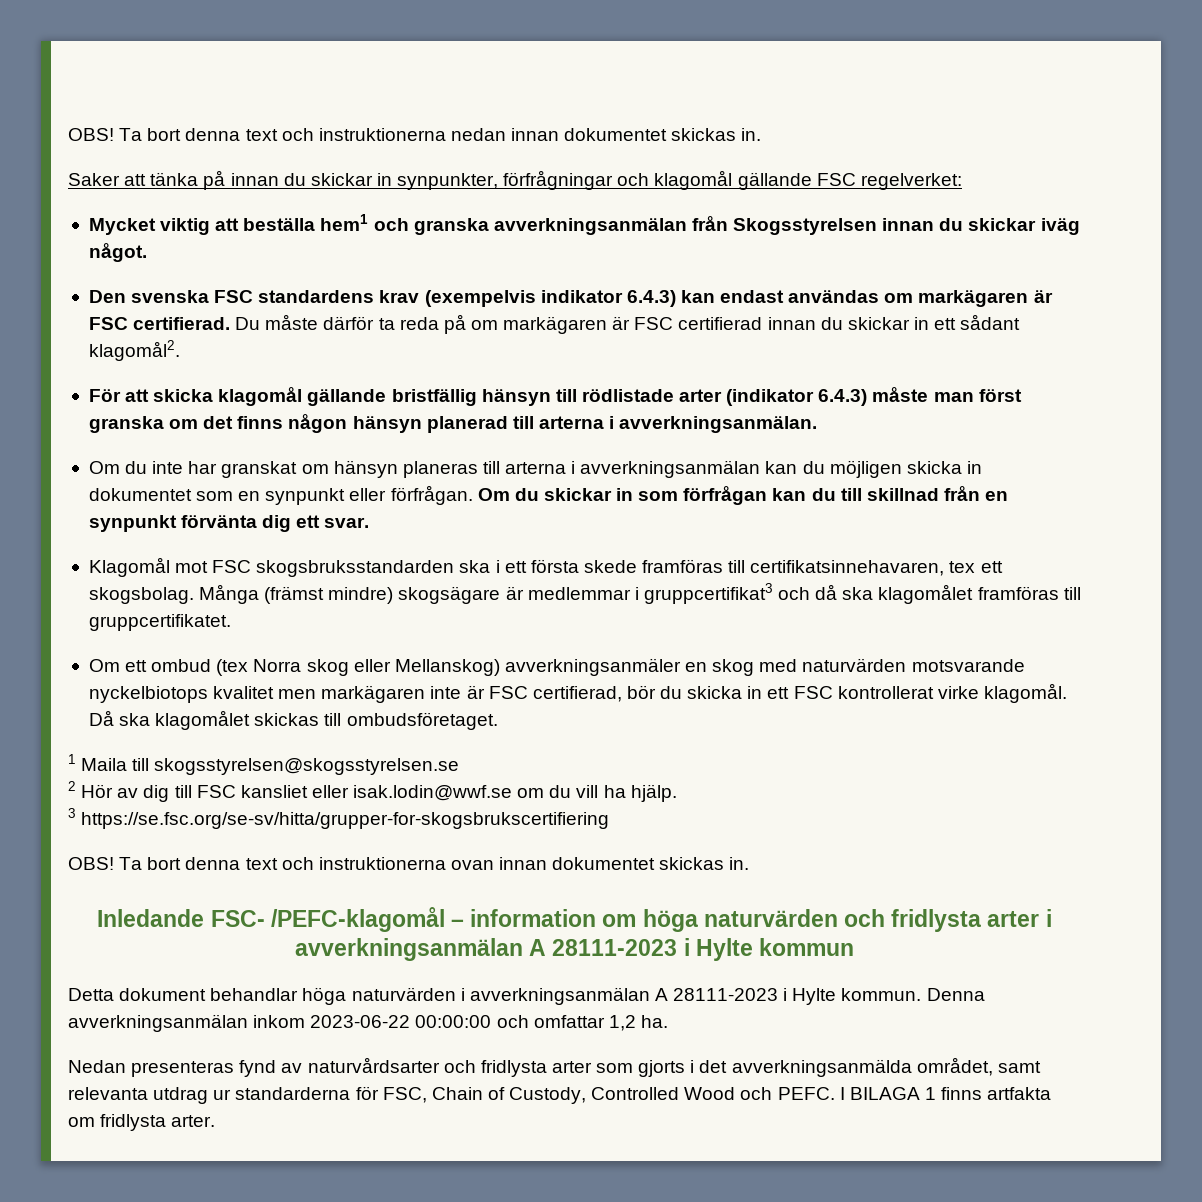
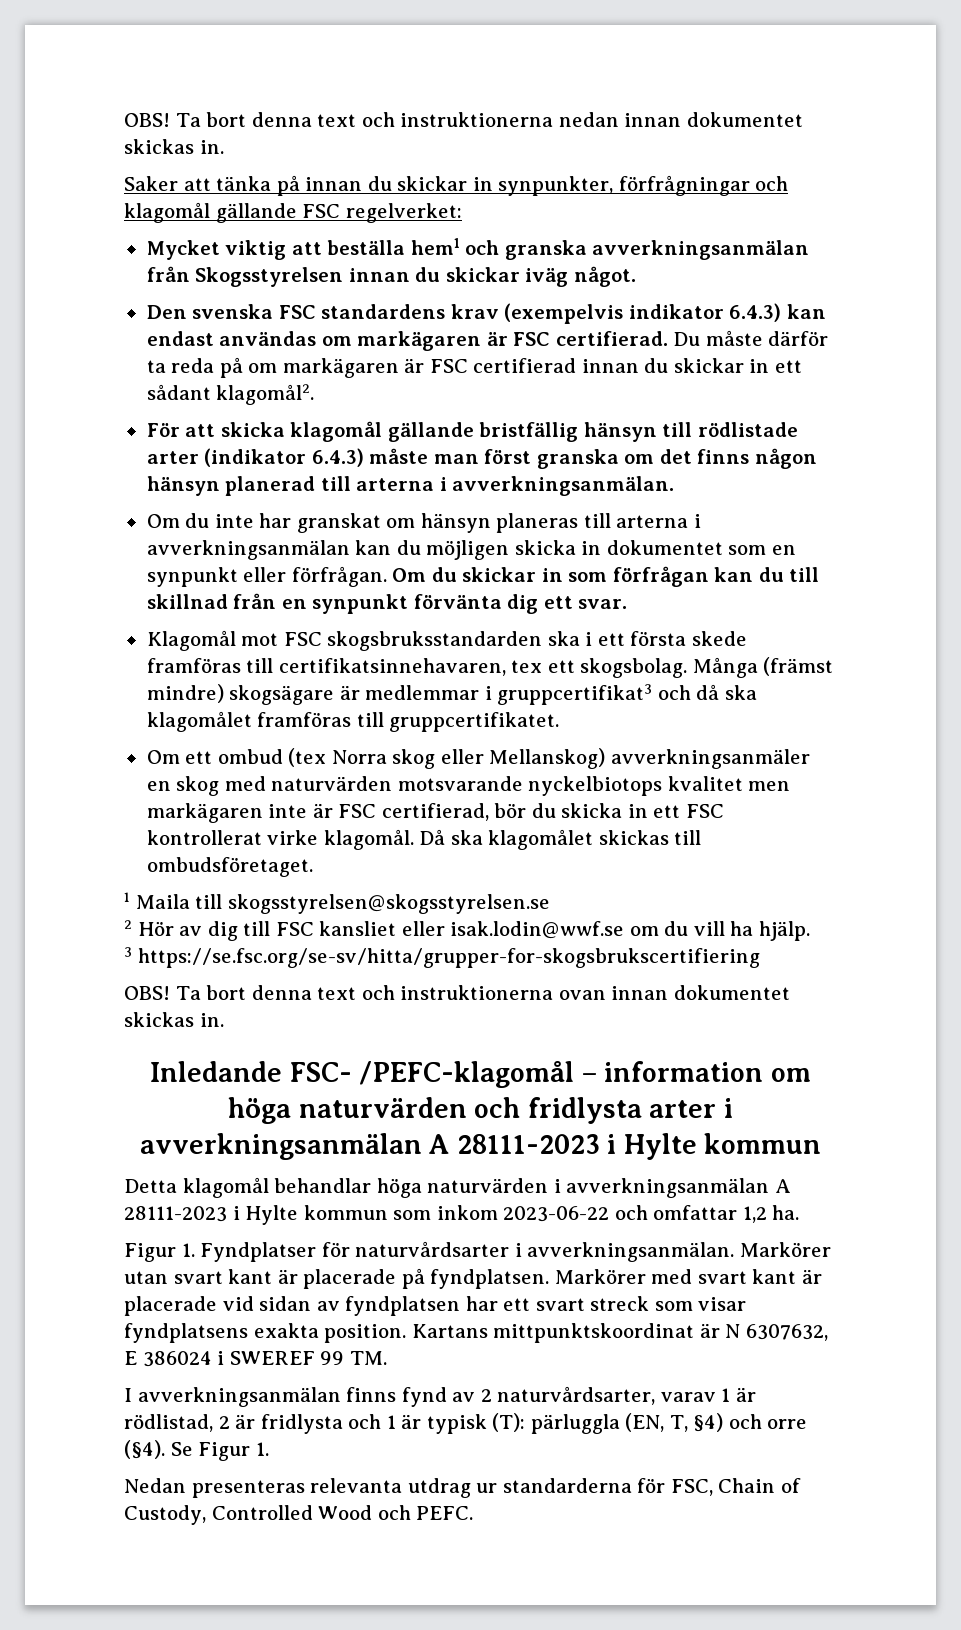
[119,988,207,1001] dokument -> [182,1177,269,1198] klagomål
[841,988,985,1001] [68,1014,248,1032] kommun. Denna avverkningsanmälan -> [303,1205,432,1220] kommun som
[415,1015,492,1028] 00:00:00 -> (610, 1214) none
[68,1057,1041,1077] Nedan presenteras fynd av naturvårdsarter och fridlysta arter som gjorts i det avverkningsanmälda området, samt -> [124,1241,831,1262] [124,1268,822,1289] [124,1296,747,1316] [124,1323,828,1343] [124,1351,387,1367] [124,1386,756,1407] [124,1413,808,1434] [124,1440,269,1461] [124,1478,305,1498] Figur 1. Fyndplatser för naturvårdsarter i avverkningsanmälan. Markörer utan svart kant är placerade på fyndplatsen. Markörer med svart kant är placerade vid sidan av fyndplatsen har ett svart streck som visar fyndplatsens exakta position. Kartans mittpunktskoordinat är N 6307632, E 386024 i SWEREF 99 TM. // I avverkningsanmälan finns fynd av 2 naturvårdsarter, varav 1 är rödlistad, 2 är fridlysta och 1 är typisk (T): pärluggla (EN, T, §4) och orre (§4). Se Figur 1. // Nedan presenteras
[839,1087,1052,1100] [68,1114,216,1131] I BILAGA 1 finns artfakta om fridlysta arter. -> (474, 1513) none

